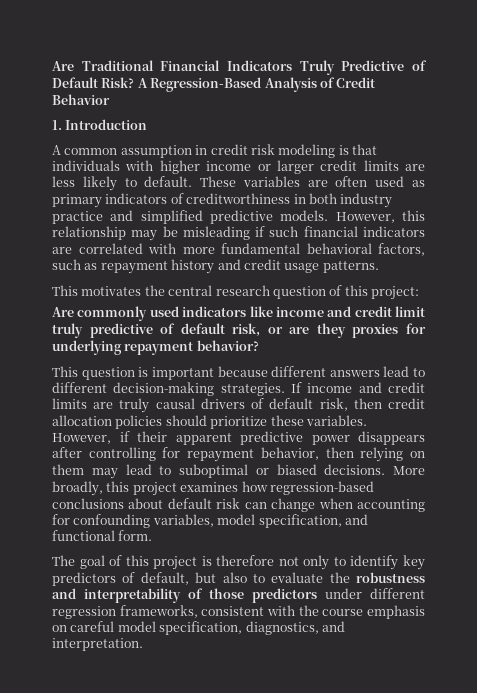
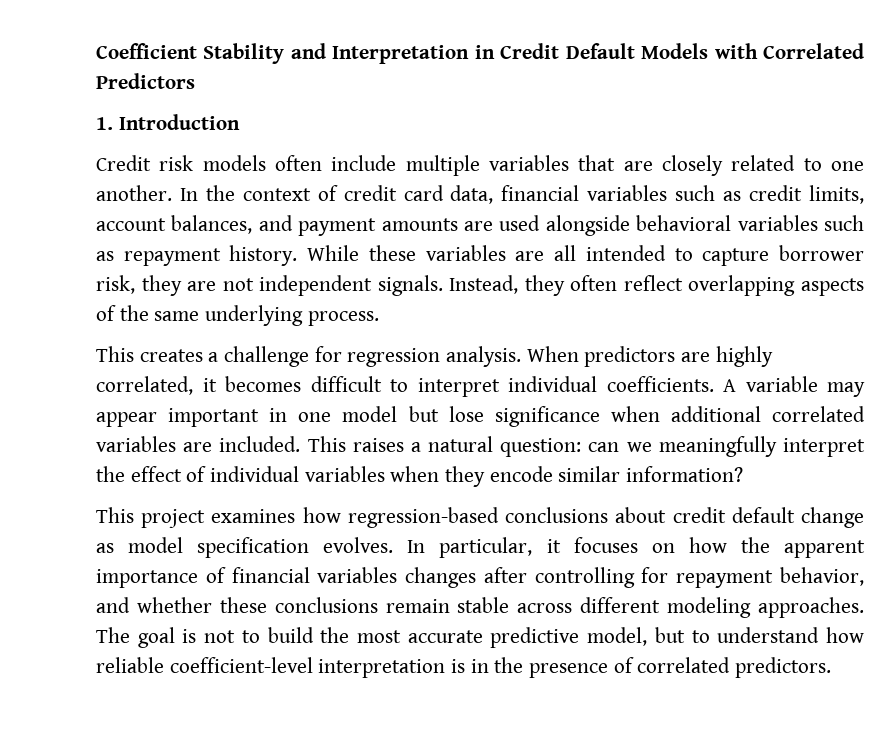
[52,60,427,75] [52,77,376,92] [52,94,110,105] [52,119,148,130] [52,144,377,158] [52,160,425,174] [52,176,425,191] [52,193,393,208] [52,210,425,224] [52,226,425,241] [52,243,425,256] [52,259,379,274] [52,285,419,300] [52,306,425,321] [52,323,426,338] [52,340,259,355] [52,366,425,380] [52,382,425,396] [52,398,426,413] [52,415,367,429] [52,431,425,445] [52,447,426,462] [52,464,425,479] [52,481,130,496] Are Traditional Financial Indicators Truly Predictive of Default Risk? A Regression-Based Analysis of Credit Behavior // 1. Introduction // A common assumption in credit risk modeling is that individuals with higher income or larger credit limits are less likely to default. These variables are often used as primary indicators of creditworthiness in both industry practice and simplified predictive models. However, this relationship may be misleading if such financial indicators are correlated with more fundamental behavioral factors, such as repayment history and credit usage patterns. // This motivates the central research question of this project: // Are commonly used indicators like income and credit limit truly predictive of default risk, or are they proxies for underlying repayment behavior? // This question is important because different answers lead to different decision-making strategies. If income and credit limits are truly causal drivers of default risk, then credit allocation policies should prioritize these variables. However, if their apparent predictive power disappears after controlling for repayment behavior, then relying on them may lead to suboptimal or biased decisions. More broadly, this -> [96,43,865,64] [96,73,195,89] [96,114,240,130] [96,155,865,176] [96,185,864,204] [96,215,864,236] [96,245,865,266] [96,275,864,296] [96,305,379,326] [96,346,773,367] [96,376,865,397] [96,406,866,427] [96,436,865,457] [96,466,744,487] [96,507,134,523] Coefficient Stability and Interpretation in Credit Default Models with Correlated Predictors // 1. Introduction // Credit risk models often include multiple variables that are closely related to one another. In the context of credit card data, financial variables such as credit limits, account balances, and payment amounts are used alongside behavioral variables such as repayment history. While these variables are all intended to capture borrower risk, they are not independent signals. Instead, they often reflect overlapping aspects of the same underlying process. // This creates a challenge for regression analysis. When predictors are highly correlated, it becomes difficult to interpret individual coefficients. A variable may appear important in one model but lose significance when additional correlated variables are included. This raises a natural question: can we meaningfully interpret the effect of individual variables when they encode similar information? // This
[167,498,425,512] [52,514,368,528] [52,530,153,541] [52,555,425,570] [52,572,425,586] [52,588,425,603] [52,605,425,619] [52,621,345,635] [52,638,143,651] default risk can change when accounting for confounding variables, model specification, and functional form. // The goal of this project is therefore not only to identify key predictors of default, but also to evaluate the robustness and interpretability of those predictors under different regression frameworks, consistent with the course emphasis on careful model specification, diagnostics, and interpretation. -> [672,507,864,528] [96,537,865,558] [96,567,865,588] [96,597,865,618] [96,627,864,648] [96,657,832,678] credit default change as model specification evolves. In particular, it focuses on how the apparent importance of financial variables changes after controlling for repayment behavior, and whether these conclusions remain stable across different modeling approaches. The goal is not to build the most accurate predictive model, but to understand how reliable coefficient-level interpretation is in the presence of correlated predictors.

